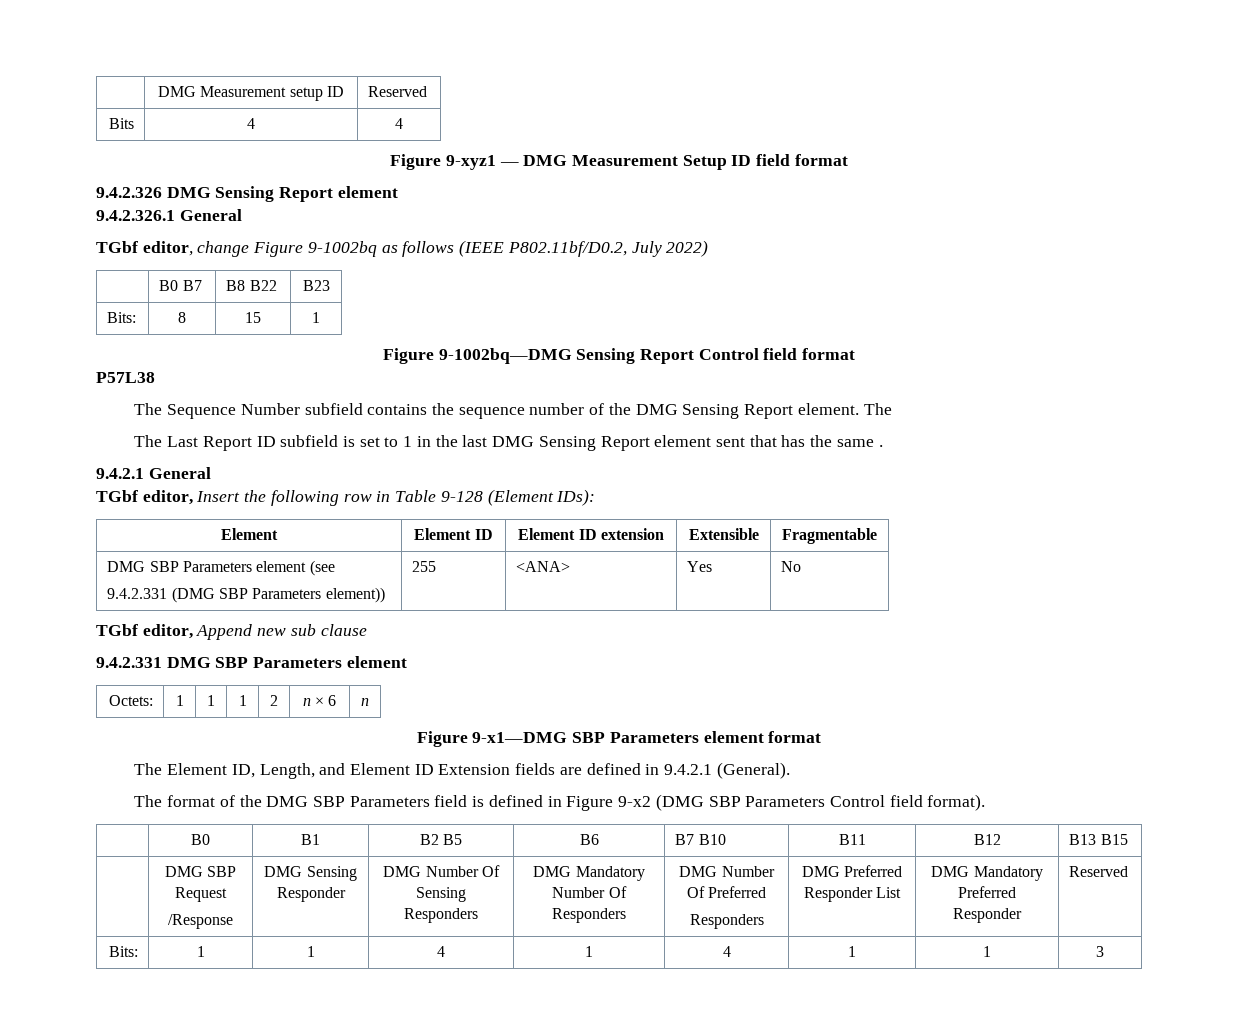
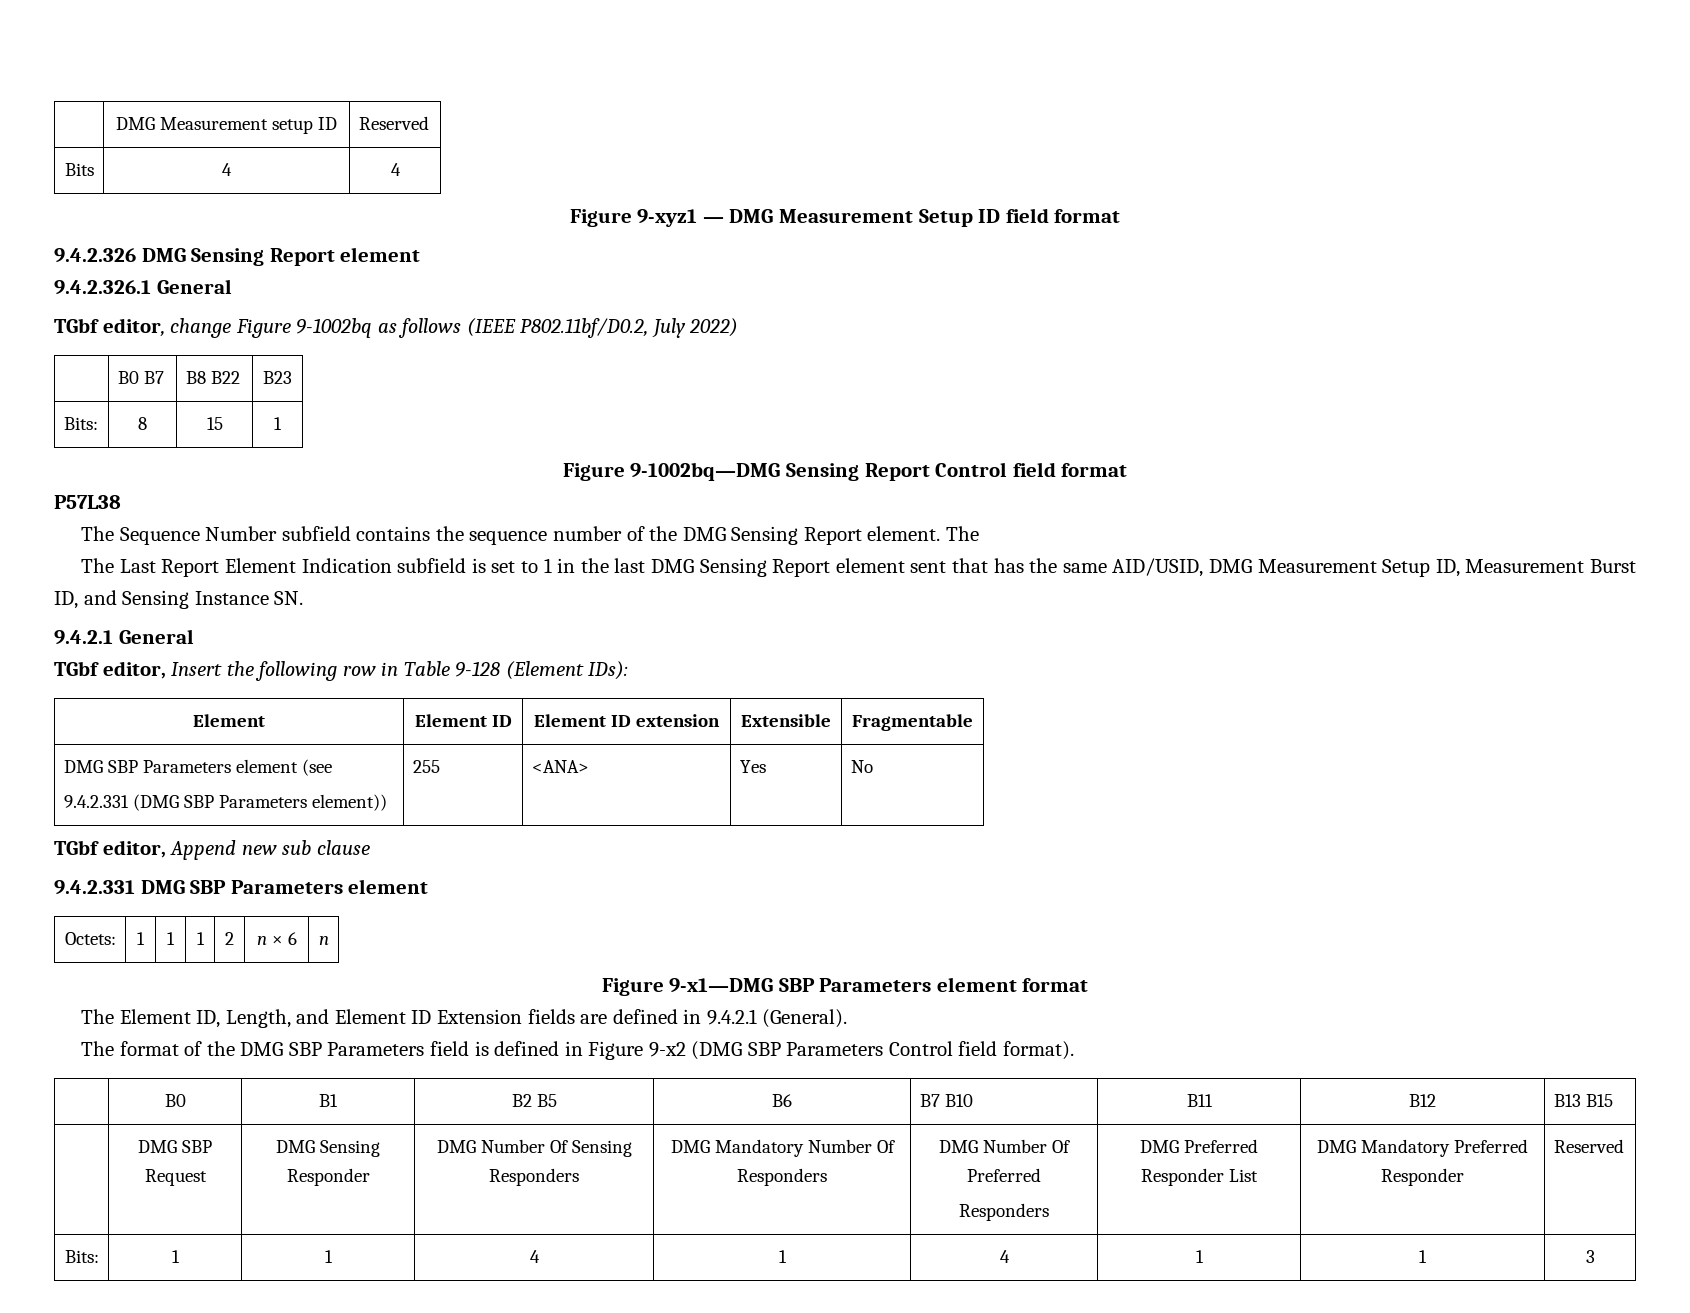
[256,436,276,447] ID -> [225,558,392,573] Element Indication
[878,445,883,447] . -> [1112,558,1636,577] [54,590,304,609] AID/USID, DMG Measurement Setup ID, Measurement Burst ID, and Sensing Instance SN.
[168,914,233,929] // /Response -> (207, 1177) none

